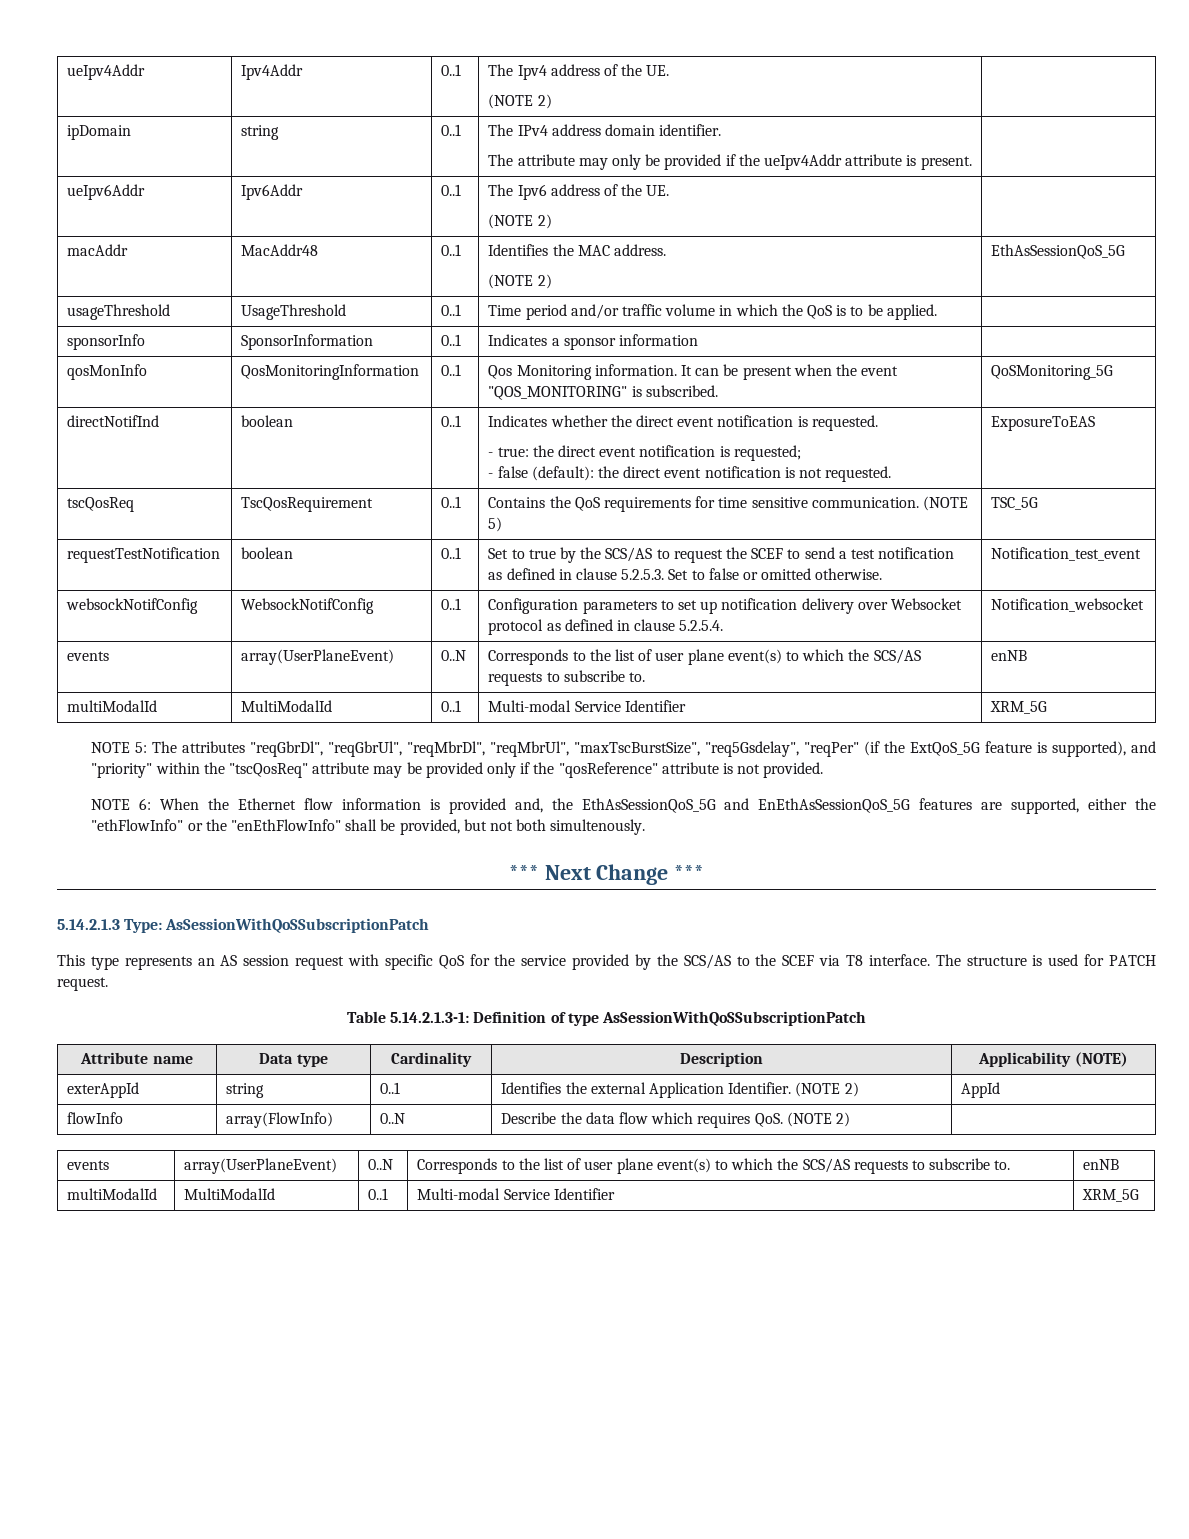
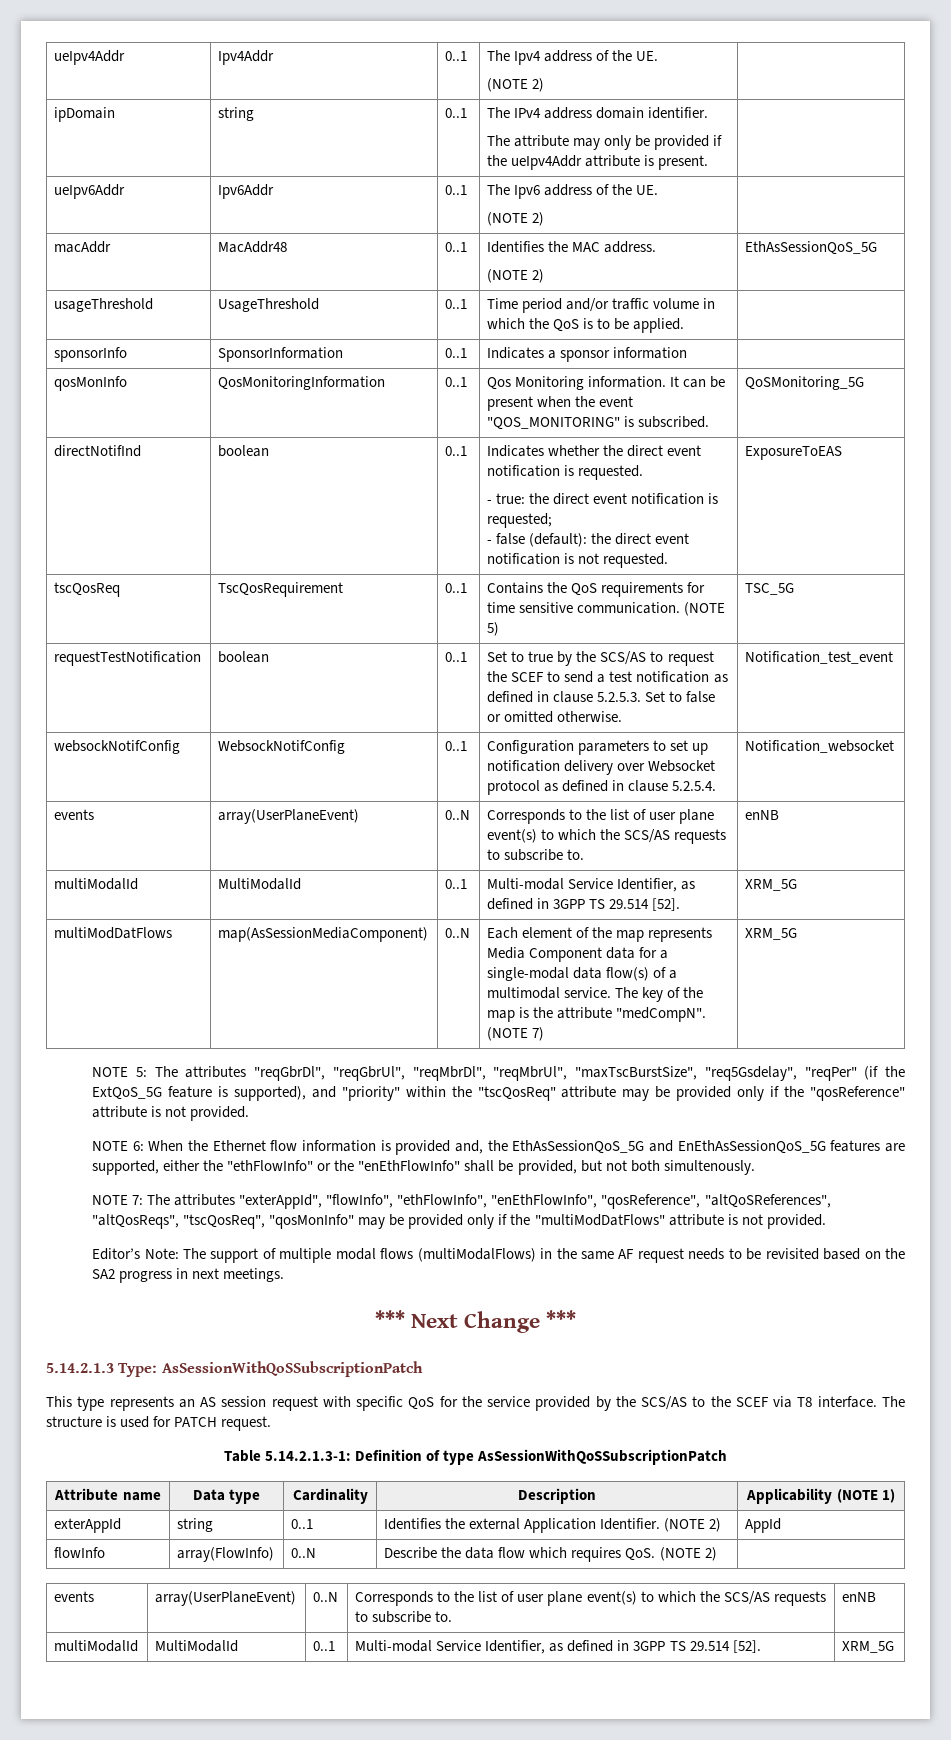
[624,700,686,712] Identifier -> [617,878,696,892] [487,898,681,911] [745,879,798,891] [54,927,173,939] [218,927,429,942] [445,928,471,938] [487,927,713,942] [487,947,669,962] [487,967,678,981] [487,987,704,1002] [487,1007,707,1022] [487,1027,545,1041] Identifier, as defined in 3GPP TS 29.514 [52]. | XRM_5G // multiModDatFlows | map(AsSessionMediaComponent) | 0..N | Each element of the map represents Media Component data for a single-modal data flow(s) of a multimodal service. The key of the map is the attribute "medCompN". (NOTE 7)
(646, 827) none -> [92,1194,831,1209] [92,1214,826,1229] [92,1248,905,1263] [92,1268,285,1283] // NOTE 7: The attributes "exterAppId", "flowInfo", "ethFlowInfo", "enEthFlowInfo", "qosReference", "altQoSReferences", "altQosReqs", "tscQosReq", "qosMonInfo" may be provided only if the "multiModDatFlows" attribute is not provided. // Editor’s Note: The support of multiple modal flows (multiModalFlows) in the same AF request needs to be revisited based on the SA2 progress in next meetings.
[1074,1052,1128,1067] (NOTE) -> [836,1489,895,1503] (NOTE 1)
[553,1188,615,1200] Identifier -> [485,1640,761,1654] Identifier, as defined in 3GPP TS 29.514 [52].

